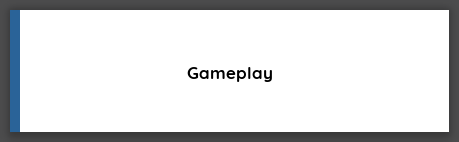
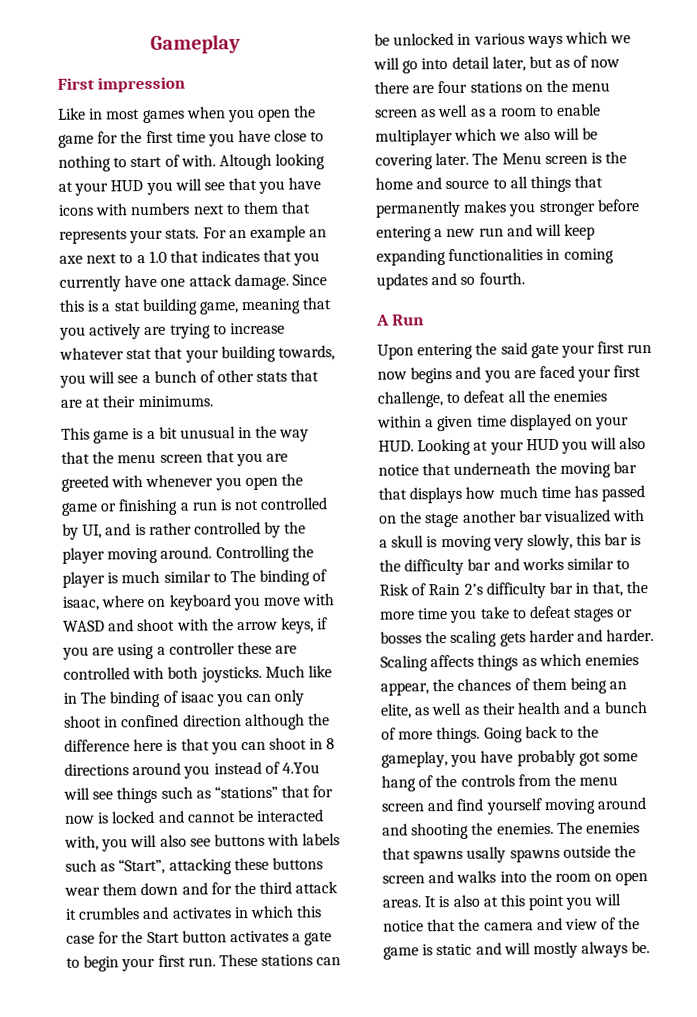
(273, 74) none -> [57,76,186,93] [58,105,317,124] [58,129,325,148] [58,153,326,172] [58,177,322,196] [58,201,312,216] [59,225,328,244] [59,249,321,266] [59,273,327,292] [59,297,333,316] [59,322,285,340] [59,345,335,363] [59,369,320,388] [60,395,213,408] [61,425,310,444] [61,450,289,467] [61,473,303,492] [61,497,329,516] [62,521,307,540] [62,545,314,564] [62,569,328,588] [62,593,335,611] [63,617,329,634] [62,641,298,660] [63,665,332,683] [63,689,305,708] [64,713,330,731] [64,737,336,755] [64,761,320,779] [63,785,334,804] [65,809,325,824] [64,833,341,852] [65,857,323,875] [64,881,339,896] [65,905,323,920] [66,930,333,946] [66,953,342,972] [374,31,632,49] [373,55,621,74] [374,79,611,94] [375,103,602,118] [375,127,598,146] [375,151,628,170] [375,175,604,193] [375,199,640,218] [376,223,596,242] [376,248,614,266] [376,272,525,290] [376,314,425,326] [377,341,653,360] [377,365,642,384] [377,389,607,408] [377,413,630,432] [378,437,647,456] [378,461,637,478] [378,485,646,504] [379,509,646,528] [379,533,642,552] [379,557,631,576] [379,581,649,599] [380,605,634,623] [380,628,655,647] [380,653,639,672] [380,677,628,696] [380,701,649,719] [381,725,600,744] [381,749,638,768] [381,773,619,792] [381,797,647,815] [382,821,640,840] [382,845,636,864] [382,869,649,886] [382,893,622,911] [383,917,641,932] [383,941,651,960] // First impression // Like in most games when you open the game for the first time you have close to nothing to start of with. Altough looking at your HUD you will see that you have icons with numbers next to them that represents your stats. For an example an axe next to a 1.0 that indicates that you currently have one attack damage. Since this is a stat building game, meaning that you actively are trying to increase whatever stat that your building towards, you will see a bunch of other stats that are at their minimums. // This game is a bit unusual in the way that the menu screen that you are greeted with whenever you open the game or finishing a run is not controlled by UI, and is rather controlled by the player moving around. Controlling the player is much similar to The binding of isaac, where on keyboard you move with WASD and shoot with the arrow keys, if you are using a controller these are controlled with both joysticks. Much like in The binding of isaac you can only shoot in confined direction although the difference here is that you can shoot in 8 directions around you instead of 4.You will see things such as “stations” that for now is locked and cannot be interacted with, you will also see buttons with labels such as “Start”, attacking these buttons wear them down and for the third attack it crumbles and activates in which this case for the Start button activates a gate to begin your first run. These stations can be unlocked in various ways which we will go into detail later, but as of now there are four stations on the menu screen as well as a room to enable multiplayer which we also will be covering later. The Menu screen is the home and source to all things that permanently makes you stronger before entering a new run and will keep expanding functionalities in coming updates and so fourth. // A Run // Upon entering the said gate your first run now begins and you are faced your first challenge, to defeat all the enemies within a given time displayed on your HUD. Looking at your HUD you will also notice that underneath the moving bar that displays how much time has passed on the stage another bar visualized with a skull is moving very slowly, this bar is the difficulty bar and works similar to Risk of Rain 2’s difficulty bar in that, the more time you take to defeat stages or bosses the scaling gets harder and harder. Scaling affects things as which enemies appear, the chances of them being an elite, as well as their health and a bunch of more things. Going back to the gameplay, you have probably got some hang of the controls from the menu screen and find yourself moving around and shooting the enemies. The enemies that spawns usally spawns outside the screen and walks into the room on open areas. It is also at this point you will notice that the camera and view of the game is static and will mostly always be.

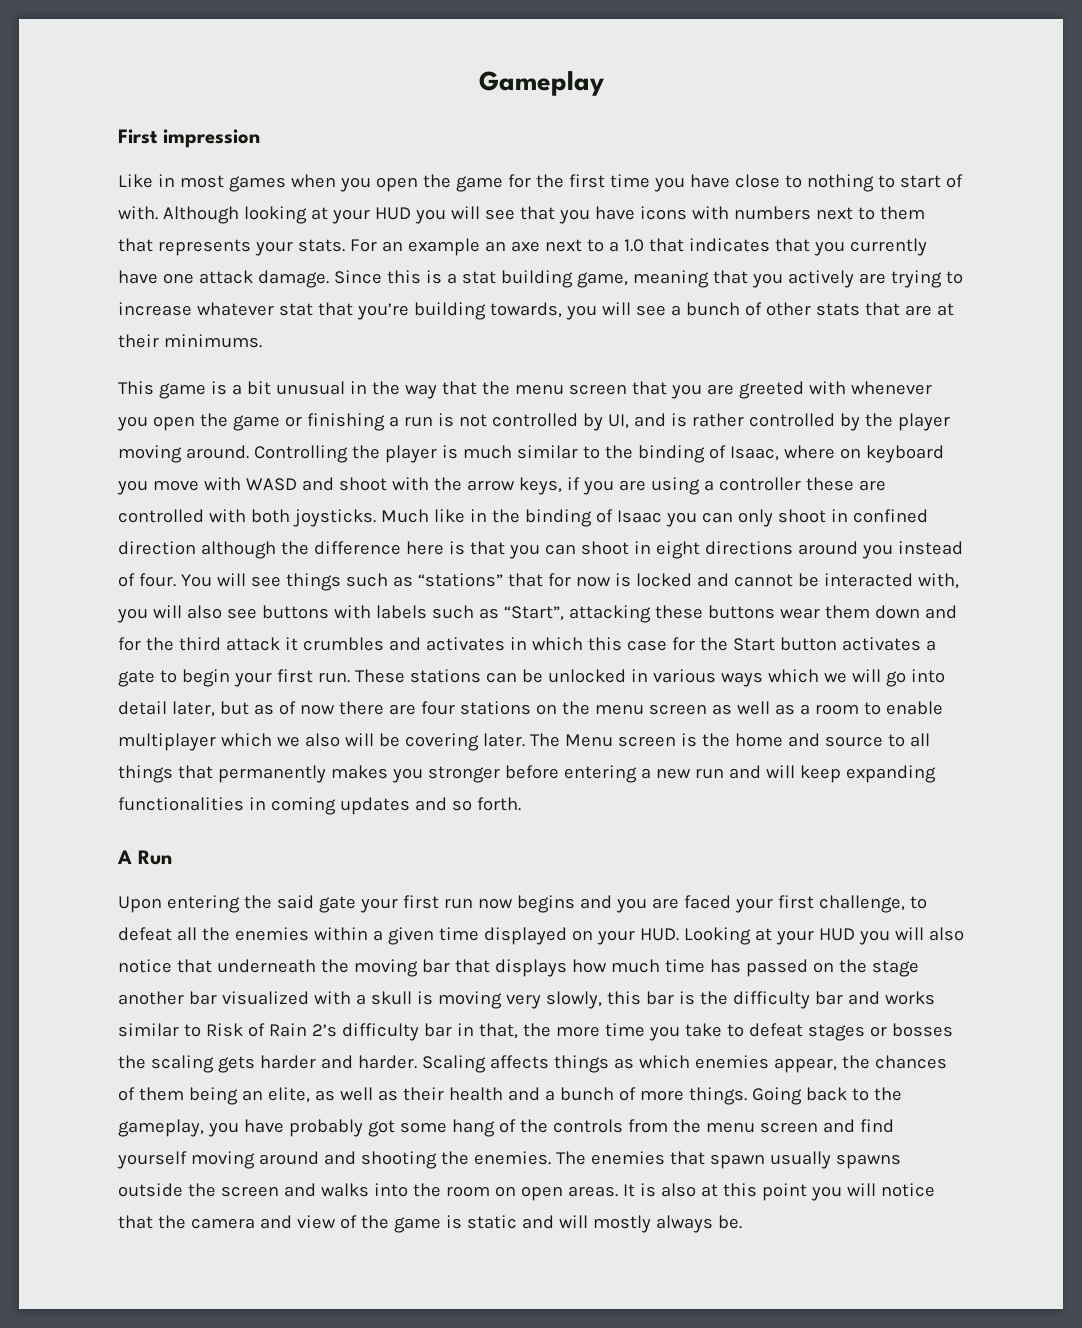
[218,153,272,171] Altough -> [162,206,239,224] Although
[184,349,219,363] your -> [356,303,409,320] you’re
[229,569,328,586] [62,596,100,611] The binding of isaac, -> [604,445,779,463] the binding of Isaac,
[80,690,214,708] The binding of isaac -> [491,509,662,527] the binding of Isaac
[326,738,336,750] 8 -> [655,541,700,559] eight
[281,762,320,774] 4.You -> [138,573,212,587] four. You
[478,272,525,285] fourth. -> [476,797,521,811] forth.
[413,846,507,864] spawns usally -> [709,1151,831,1169] spawn usually

